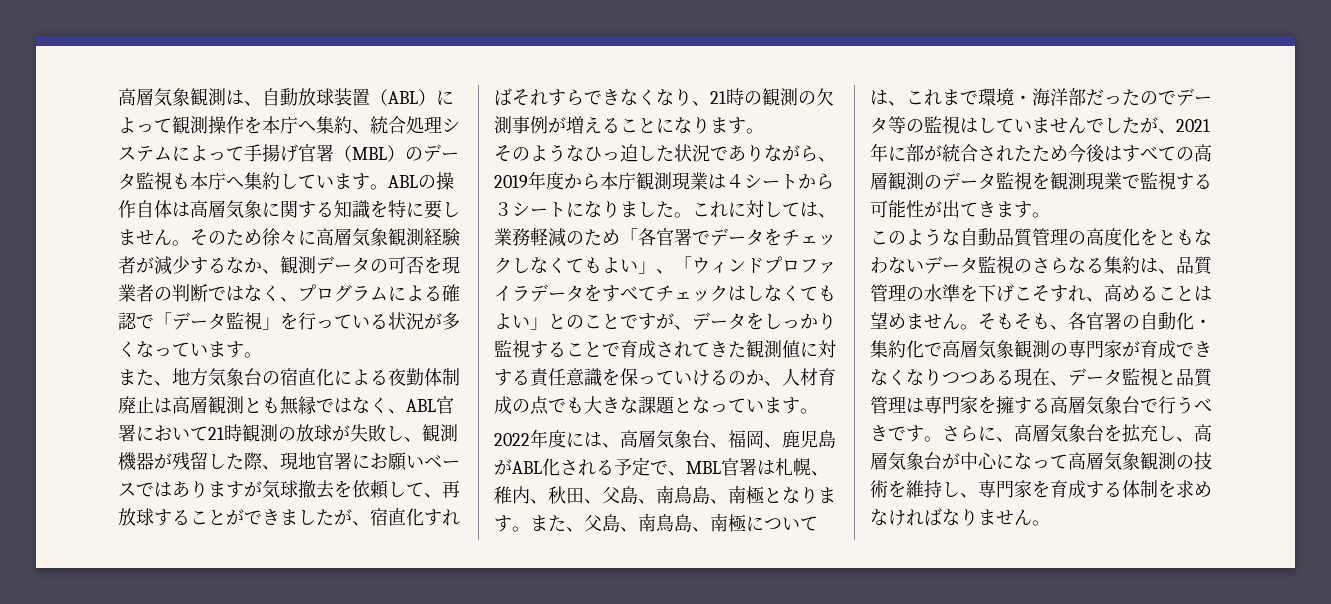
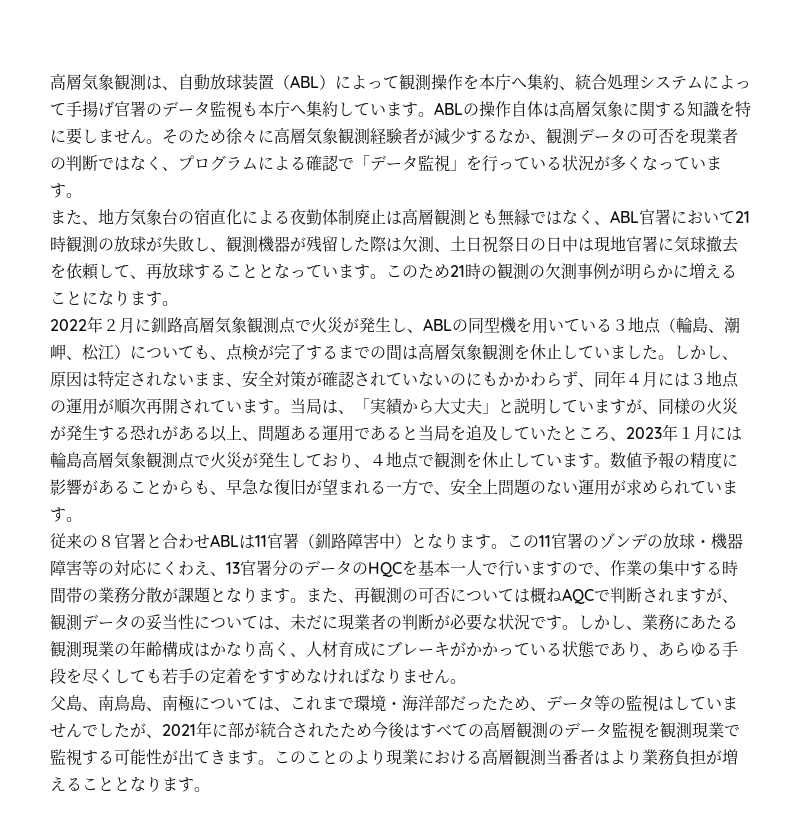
[334,145,405,162] （MBL） -> (146, 109) none
[262,452,460,471] [118,480,262,498] 、現地官署にお願いベースではありますが -> [386,235,674,253] は欠測、土日祝祭日の日中は現地官署に
[226,508,460,526] [494,88,710,106] ができましたが、宿直化すればそれすらできなくなり、 -> [258,263,450,279] となっています。このため
(566, 125) none -> [625,263,689,280] 明らかに
[494,144,836,162] [494,171,834,190] [494,200,836,218] [494,227,836,247] [494,256,836,274] [494,284,836,302] [494,312,836,330] [494,340,836,358] [494,368,836,387] [494,396,818,415] [494,429,836,448] [494,457,829,476] [494,485,764,504] そのようなひっ迫した状況でありながら、2019年度から本庁観測現業は４シートから３シートになりました。これに対しては、業務軽減のため「各官署でデータをチェックしなくてもよい」、「ウィンドプロファイラデータをすべてチェックはしなくてもよい」とのことですが、データをしっかり監視することで育成されてきた観測値に対する責任意識を保っていけるのか、人材育成の点でも大きな課題となっています。 // 2022年度には、高層気象台、福岡、鹿児島がABL化される予定で、MBL官署は札幌、稚内、秋田、父島、南鳥島、南極 -> [50,316,740,334] [50,343,738,361] [50,370,739,388] [50,398,738,415] [50,424,742,442] [50,451,738,469] [50,478,738,496] [50,507,82,522] [50,533,743,549] [50,560,738,577] [50,587,211,603] 2022年２月に釧路高層気象観測点で火災が発生し、ABLの同型機を用いている３地点（輪島、潮岬、松江）についても、点検が完了するまでの間は高層気象観測を休止していました。しかし、原因は特定されないまま、安全対策が確認されていないのにもかかわらず、同年４月には３地点の運用が順次再開されています。当局は、「実績から大丈夫」と説明していますが、同様の火災が発生する恐れがある以上、問題ある運用であると当局を追及していたところ、2023年１月には輪島高層気象観測点で火災が発生しており、４地点で観測を休止しています。数値予報の精度に影響があることからも、早急な復旧が望まれる一方で、安全上問題のない運用が求められています。 // 従来の８官署と合わせABLは11官署（釧路障害中）となります。この11官署のゾンデの放球・機器障害等の対応にくわえ、13官署分のデータのHQCを基本一人で行いますので、作業の集中する時間帯の業務分散が課題
(584, 529) none -> [354,587,738,604] [50,614,738,631] [50,640,738,658] [50,668,466,685] 再観測の可否については概ねAQCで判断されますが、観測データの妥当性については、未だに現業者の判断が必要な状況です。しかし、業務にあたる観測現業の年齢構成はかなり高く、人材育成にブレーキがかかっている状態であり、あらゆる手段を尽くしても若手の定着をすすめなければなりません。 //
[1140,90,1176,105] ので -> [498,696,546,711] ため、
[870,228,1212,247] [870,256,1213,275] [870,284,1212,302] [870,312,1212,330] [870,340,1212,358] [870,368,1213,387] [870,396,1212,414] [870,424,1212,443] [870,452,1212,470] [870,480,1212,498] [870,508,1032,526] // このような自動品質管理の高度化をともなわないデータ監視のさらなる集約は、品質管理の水準を下げこそすれ、高めることは望めません。そもそも、各官署の自動化・集約化で高層気象観測の専門家が育成できなくなりつつある現在、データ監視と品質管理は専門家を擁する高層気象台で行うべきです。さらに、高層気象台を拡充し、高層気象台が中心になって高層気象観測の技術を維持し、専門家を育成する体制を求めなければなりません -> [274,748,738,766] [50,776,194,792] このことのより現業における高層観測当番者はより業務負担が増えることとなります

